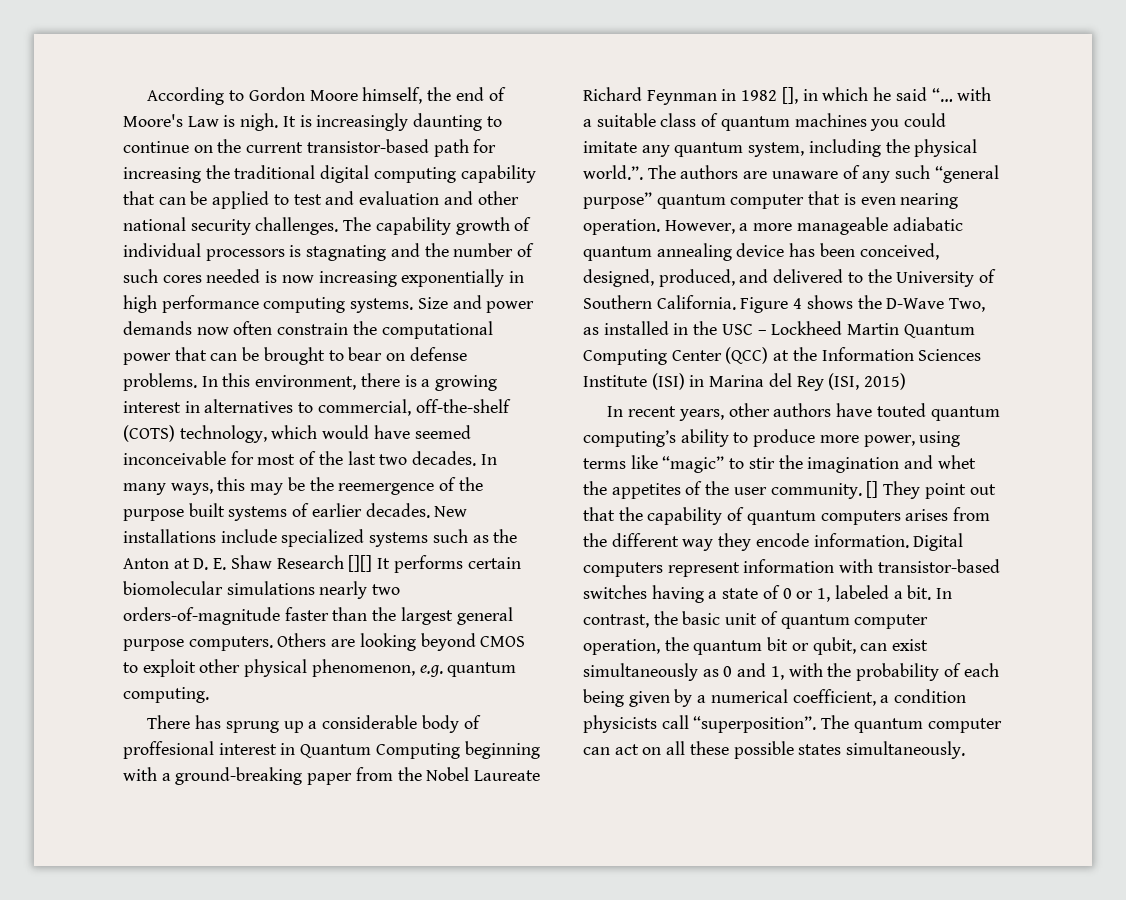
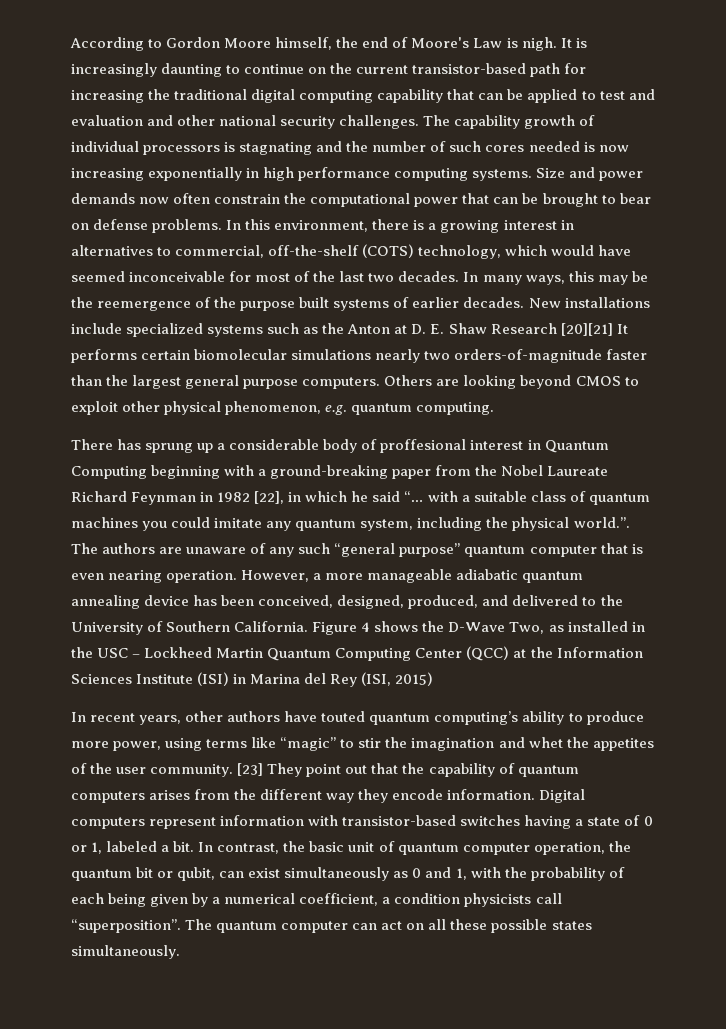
[348,555,373,572] [][] -> [560,323,613,336] [20][21]
[781,87,798,104] [], -> [254,491,285,504] [22],
[866,481,879,498] [] -> [237,763,264,776] [23]

